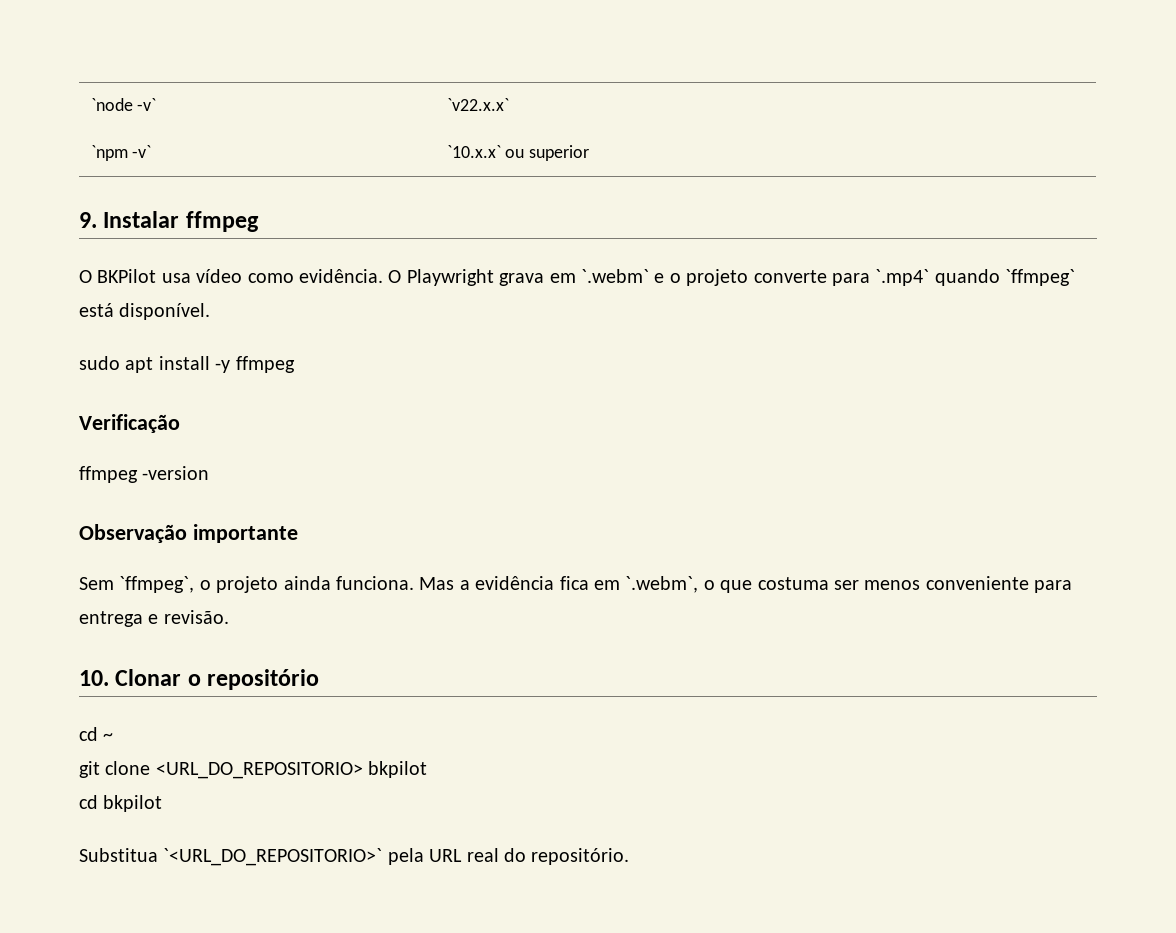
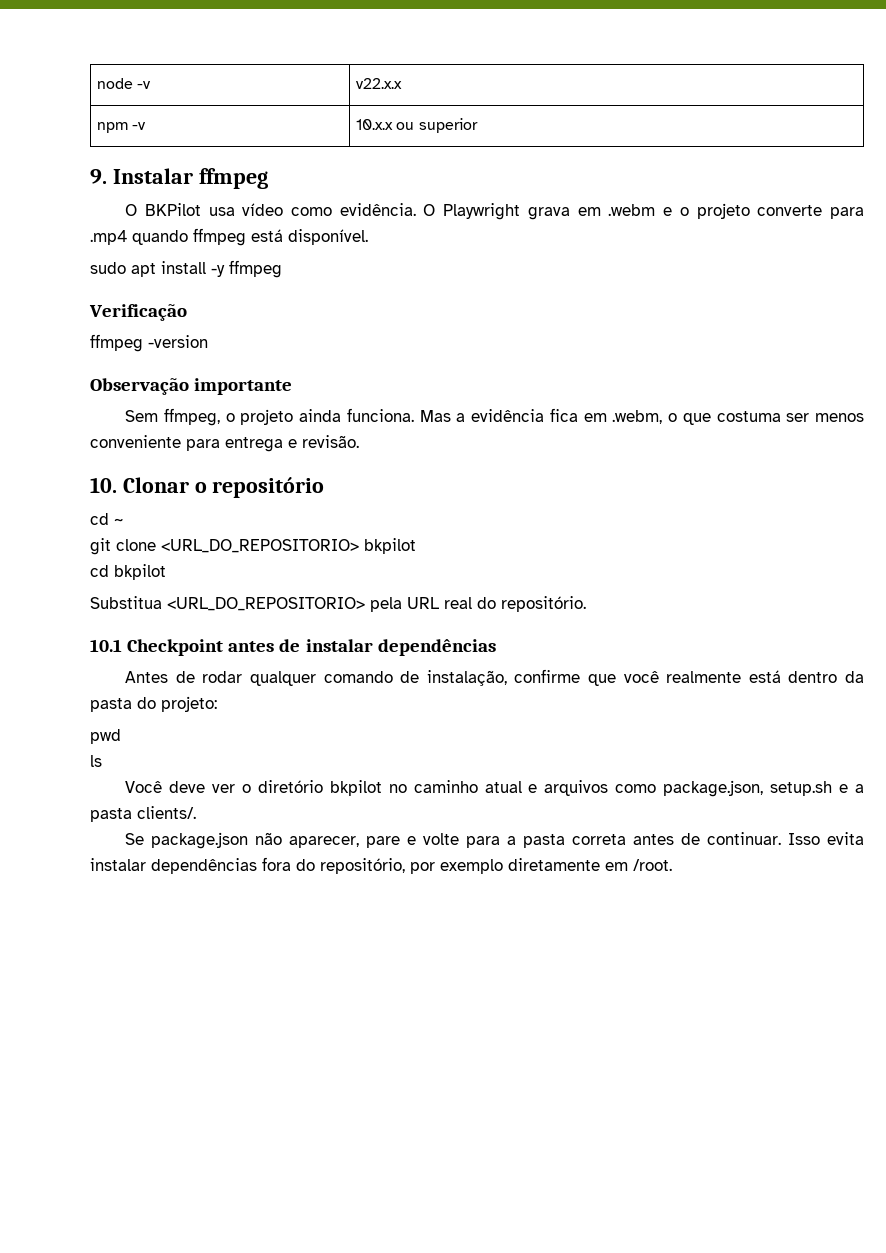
[90,98,157,111] [446,98,509,111] [90,145,152,161] [446,145,501,158] `node -v` | `v22.x.x` // `npm -v` | `10.x.x` -> [97,78,152,89] [356,78,403,89] [97,122,147,133] [356,119,394,130] node -v | v22.x.x // npm -v | 10.x.x
[580,269,649,283] `.webm` -> [608,204,656,216] .webm
[875,269,1076,286] `.mp4` quando `ffmpeg` -> [90,228,246,246] .mp4 quando ffmpeg
[119,576,195,593] `ffmpeg`, -> [163,408,220,426] ffmpeg,
[625,576,699,593] `.webm`, -> [612,410,663,424] .webm,
[163,848,383,866] `<URL_DO_REPOSITORIO>` -> [167,597,365,611] <URL_DO_REPOSITORIO>
(630, 856) none -> [90,639,496,656] [125,669,864,686] [90,696,217,712] [90,729,121,744] [90,755,102,767] [125,780,864,797] [90,806,196,822] [125,832,865,849] [90,857,672,874] // 10.1 Checkpoint antes de instalar dependências // Antes de rodar qualquer comando de instalação, confirme que você realmente está dentro da pasta do projeto: // pwd // ls // Você deve ver o diretório bkpilot no caminho atual e arquivos como package.json, setup.sh e a pasta clients/. // Se package.json não aparecer, pare e volte para a pasta correta antes de continuar. Isso evita instalar dependências fora do repositório, por exemplo diretamente em /root.

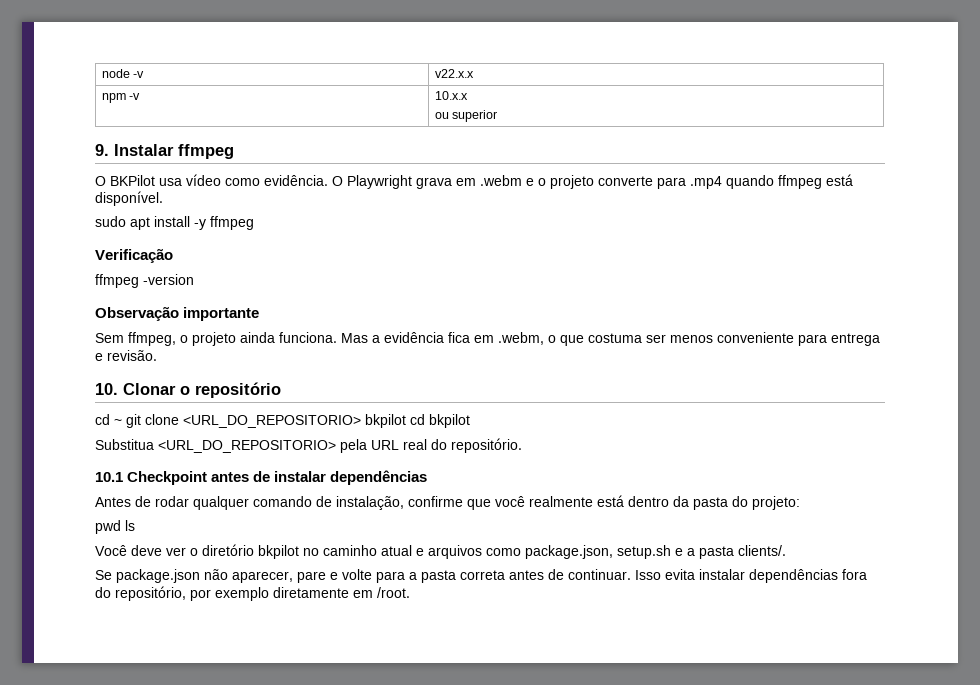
(394, 124) none -> (468, 95) //
(123, 521) // -> (122, 422) none
(416, 546) // -> (406, 421) none
(121, 736) // -> (121, 527) none

